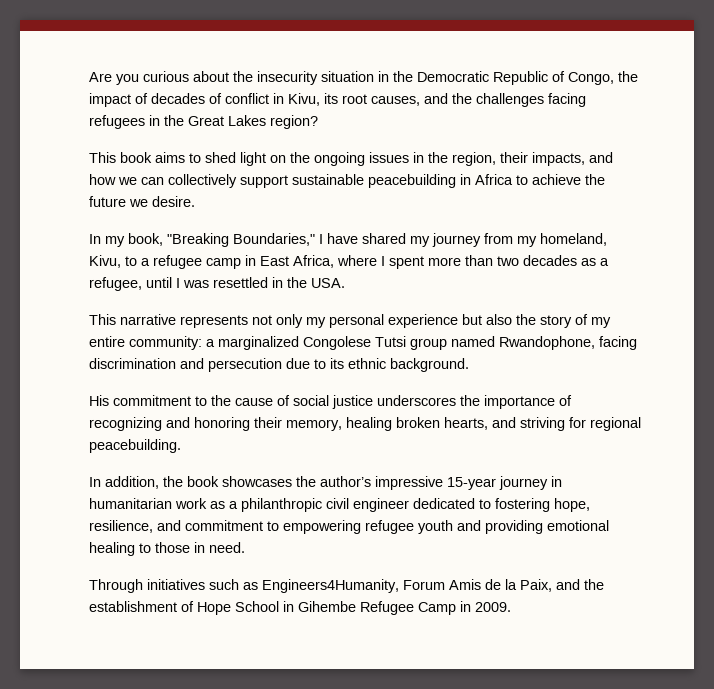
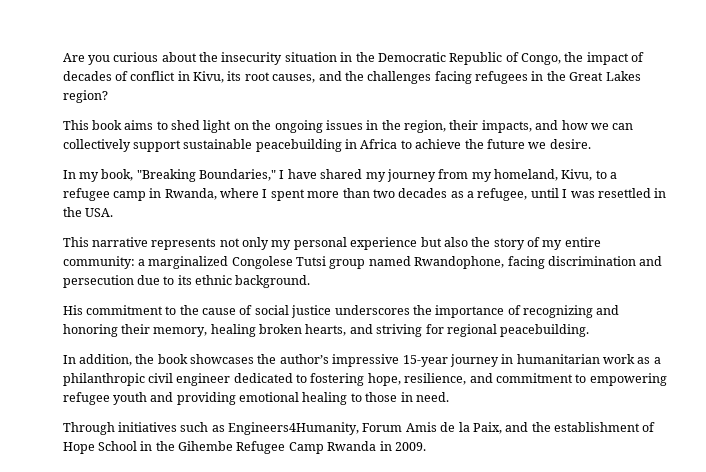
[260,255,335,268] East Africa, -> [164,188,217,200] Rwanda,
(295, 606) none -> [155,441,175,451] the
(457, 608) none -> [327,441,377,451] Rwanda

